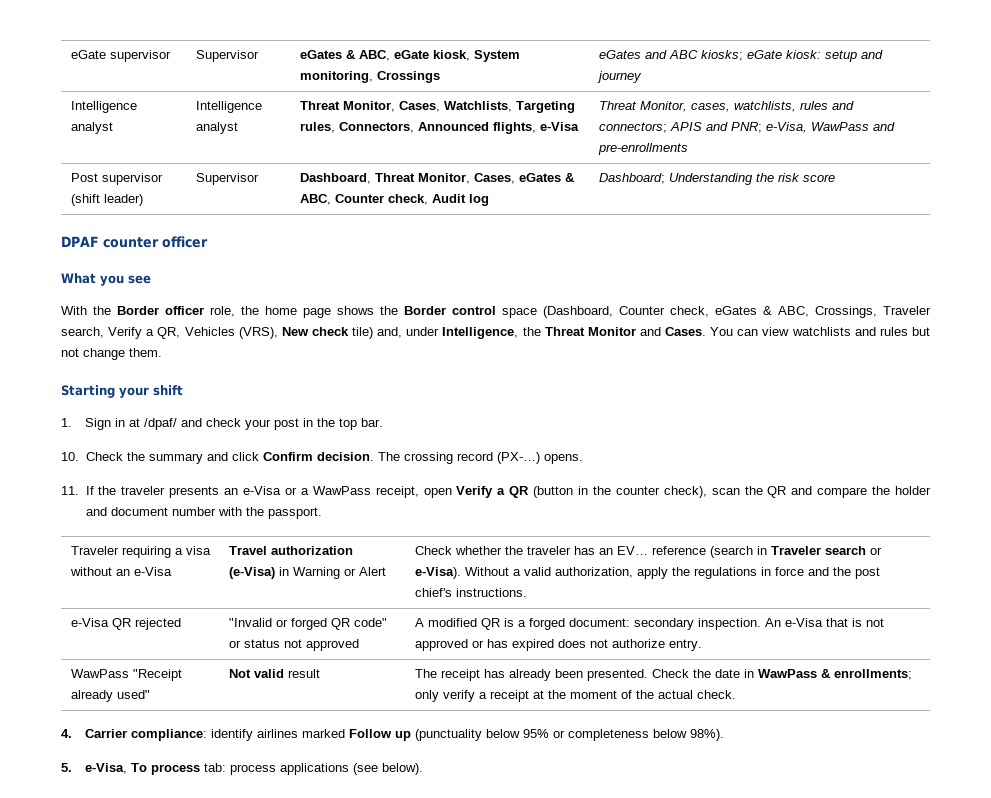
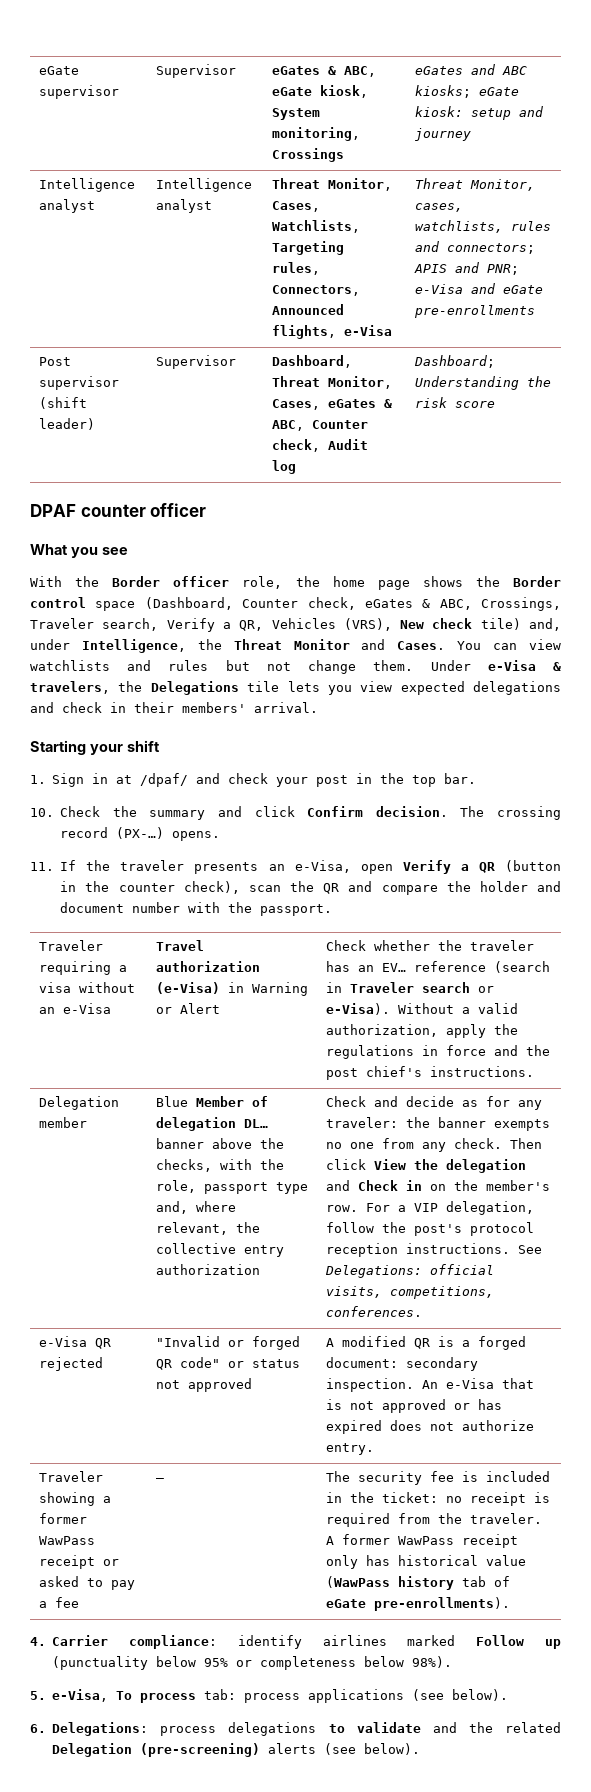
[765,122,895,133] e-Visa, WawPass and -> [414,283,543,294] e-Visa and eGate
(162, 352) none -> [430,660,561,671] [30,681,561,695] [30,702,318,713] Under e-Visa & travelers, the Delegations tile lets you view expected delegations and check in their members' arrival.
[243,486,419,498] e-Visa or a WawPass receipt, -> [294,860,351,873] e-Visa,
(527, 592) none -> [38,1096,119,1110] [38,1117,87,1128] [155,1096,268,1107] [155,1117,268,1131] [155,1138,284,1149] [155,1159,284,1172] [155,1180,308,1194] [155,1201,236,1214] [155,1222,260,1235] [155,1243,284,1257] [155,1264,260,1275] [325,1096,542,1110] [325,1117,550,1131] [325,1138,542,1152] [325,1159,526,1173] [325,1180,550,1191] [325,1201,534,1215] [325,1222,534,1236] [325,1243,542,1257] [324,1264,494,1278] [325,1286,494,1299] [325,1306,422,1317] // Delegation member | Blue Member of delegation DL… banner above the checks, with the role, passport type and, where relevant, the collective entry authorization | Check and decide as for any traveler: the banner exempts no one from any check. Then click View the delegation and Check in on the member's row. For a VIP delegation, follow the post's protocol reception instructions. See Delegations: official visits, competitions, conferences.
[70,669,182,681] [70,690,150,702] [228,669,320,678] [414,669,912,681] [414,690,736,702] WawPass "Receipt already used" | Not valid result | The receipt has already been presented. Check the date in WawPass & enrollments; only verify a receipt at the moment of the actual check. -> [38,1471,103,1482] [38,1492,111,1506] [38,1513,87,1524] [38,1536,95,1545] [38,1555,119,1569] [38,1576,135,1590] [38,1597,79,1608] [155,1478,164,1482] [325,1471,550,1485] [325,1492,550,1506] [325,1513,542,1527] [325,1534,518,1548] [325,1555,526,1569] [325,1576,510,1590] [325,1597,510,1611] Traveler showing a former WawPass receipt or asked to pay a fee | — | The security fee is included in the ticket: no receipt is required from the traveler. A former WawPass receipt only has historical value (WawPass history tab of eGate pre-enrollments).
(423, 769) none -> [30,1722,561,1736] [52,1743,421,1757] // 6. Delegations: process delegations to validate and the related Delegation (pre-screening) alerts (see below).

